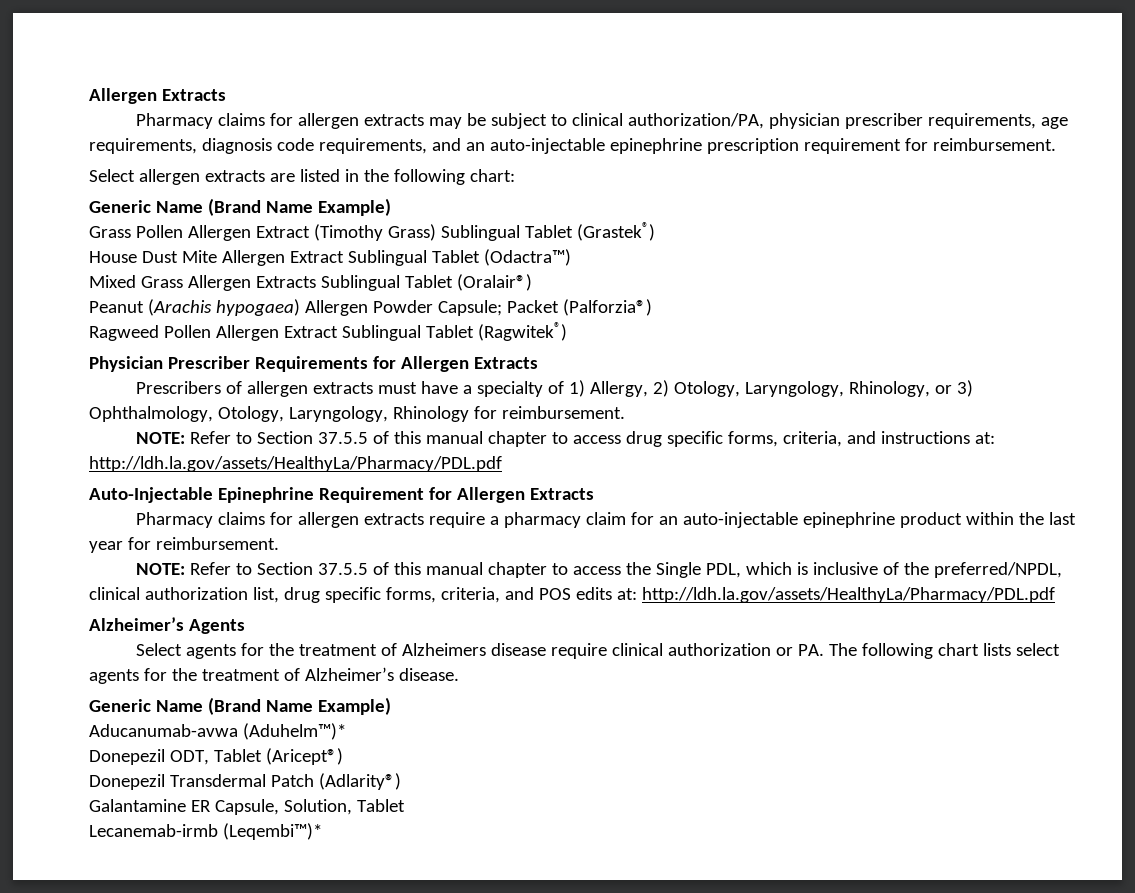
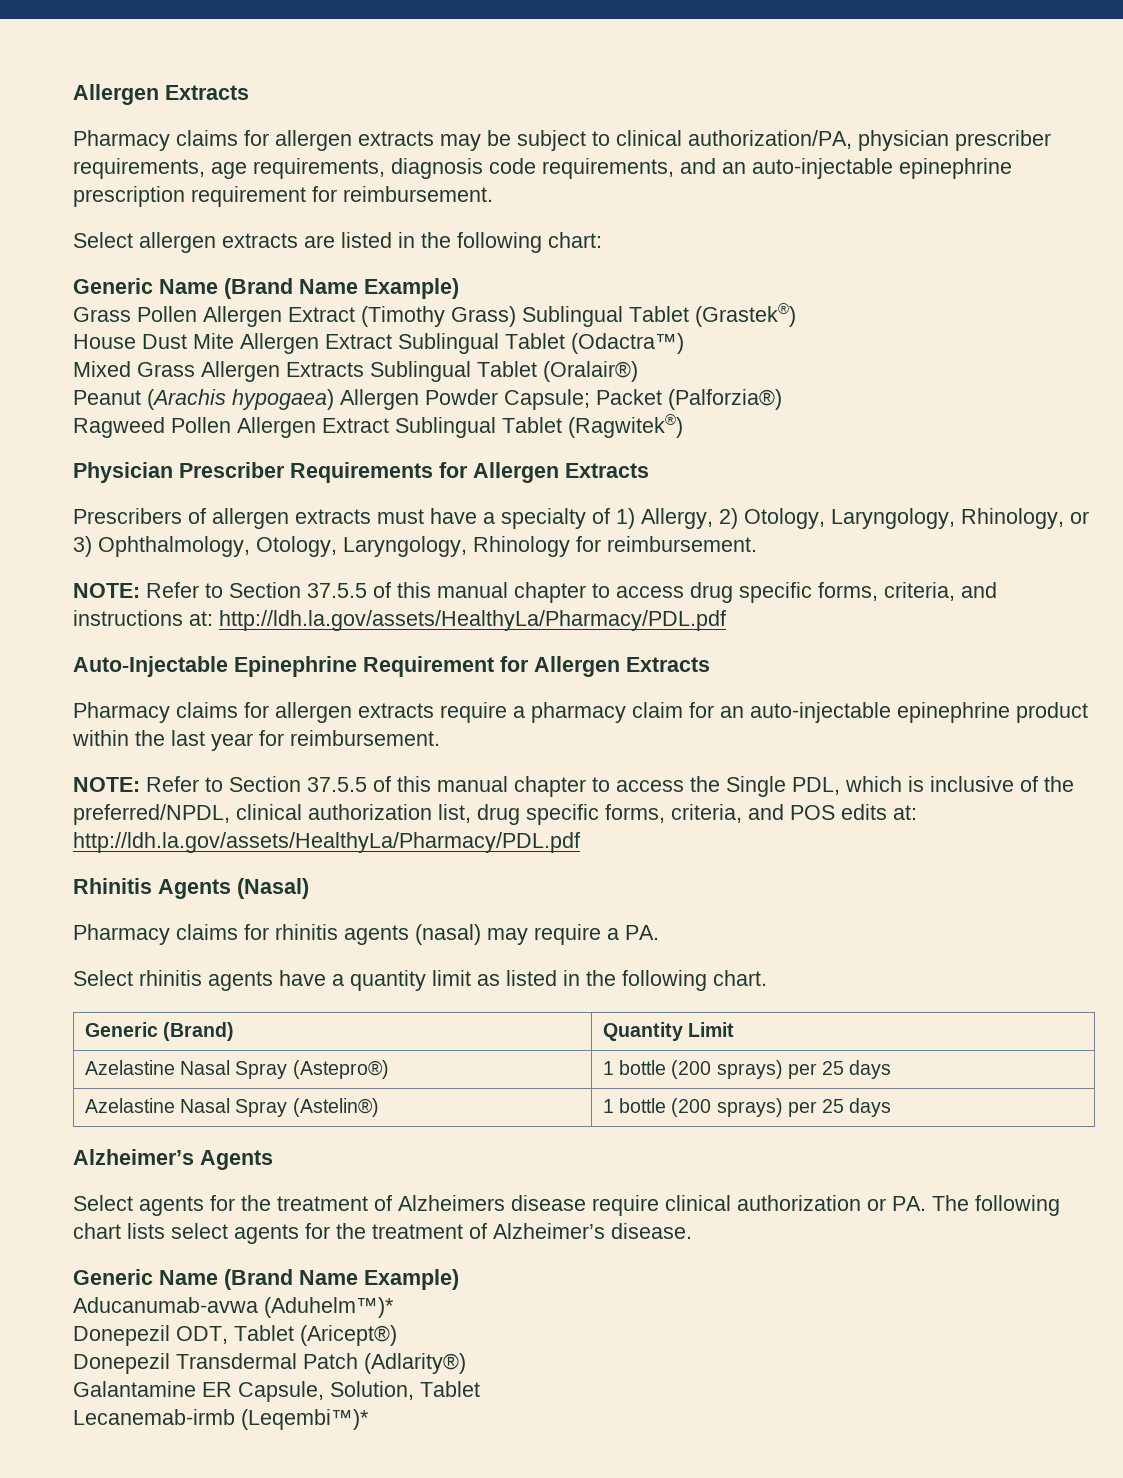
(1055, 595) none -> [73,878,309,899] [73,924,659,945] [73,970,767,991] [84,1022,235,1041] [602,1022,735,1041] [84,1060,389,1079] [602,1060,892,1079] [84,1098,379,1117] [602,1098,892,1117] // Rhinitis Agents (Nasal) // Pharmacy claims for rhinitis agents (nasal) may require a PA. // Select rhinitis agents have a quantity limit as listed in the following chart. // Generic (Brand) | Quantity Limit // Azelastine Nasal Spray (Astepro®) | 1 bottle (200 sprays) per 25 days // Azelastine Nasal Spray (Astelin®) | 1 bottle (200 sprays) per 25 days

